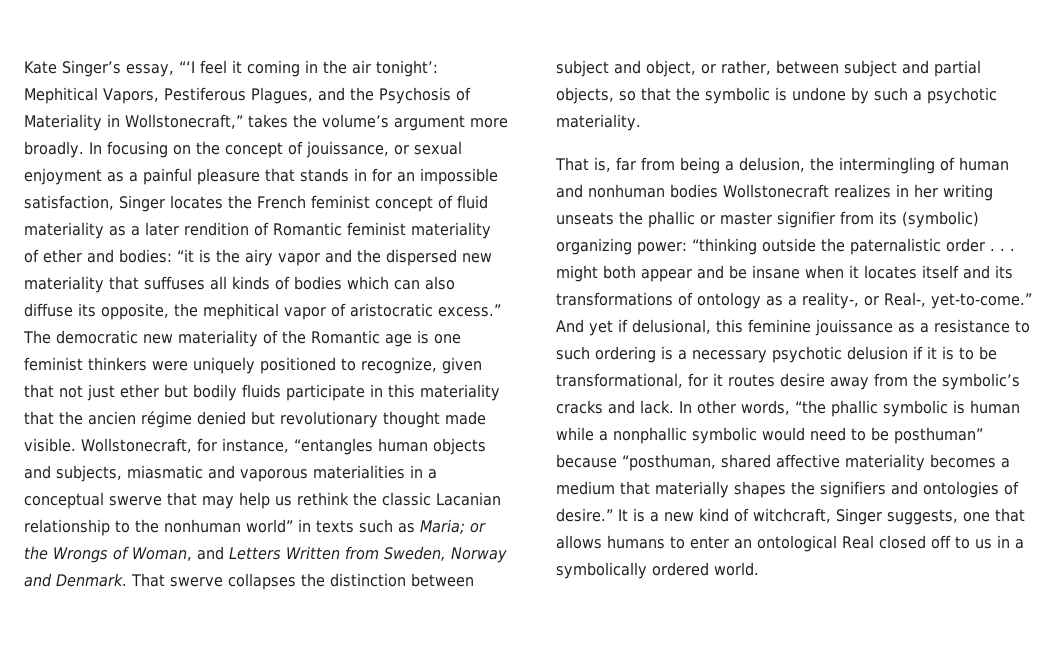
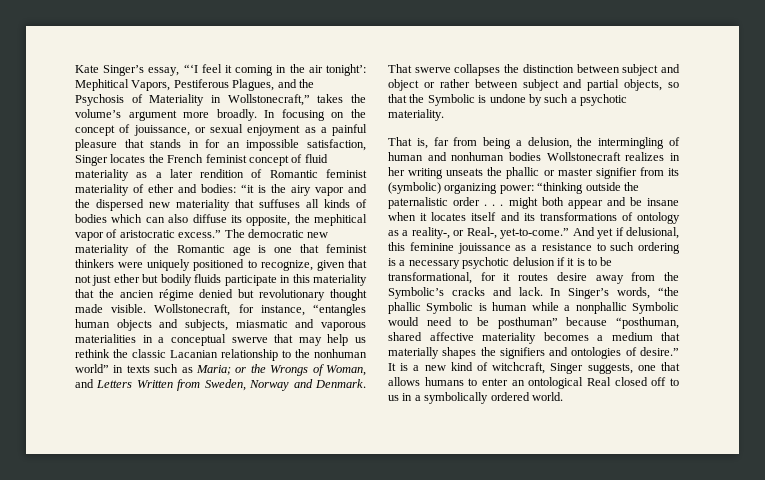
(461, 339) none -> [300,244,320,253] that
[646,60,771,77] object, or rather, -> [388,79,470,91] object or rather
[705,87,770,104] symbolic -> [427,94,475,106] Symbolic
[942,373,1020,390] symbolic’s -> [388,287,444,299] Symbolic’s
[697,400,736,414] other -> [568,288,610,299] Singer’s
[883,400,948,417] symbolic -> [426,302,474,314] Symbolic
[692,427,757,444] symbolic -> [632,302,679,314] Symbolic

